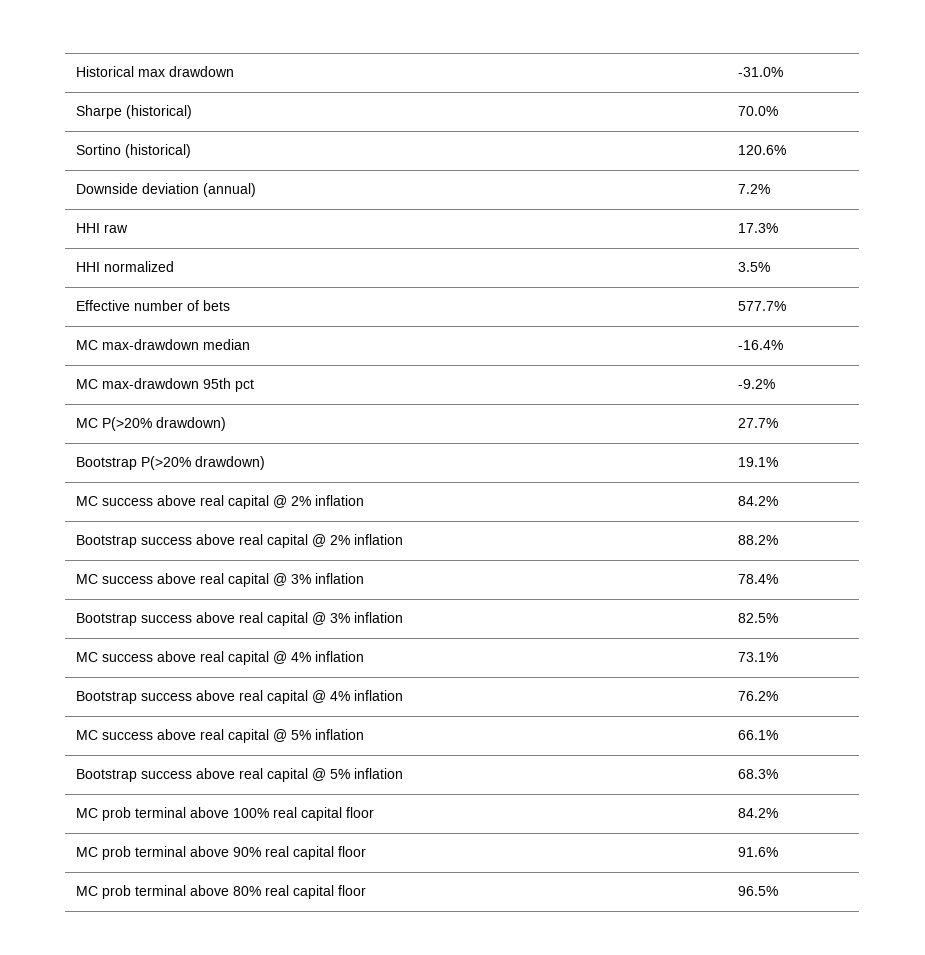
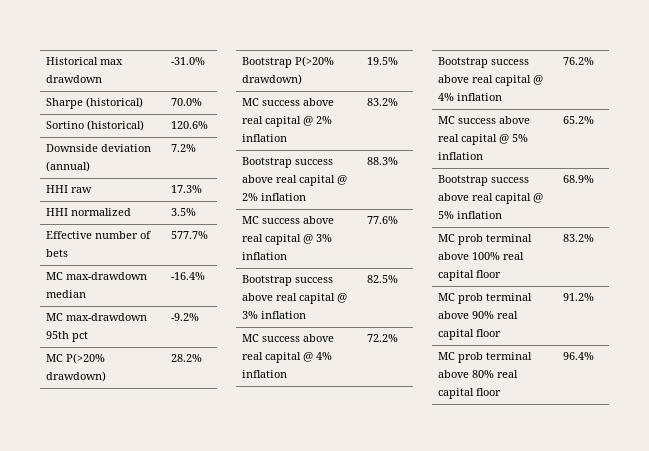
[737,418,778,428] 27.7% -> [171,354,203,362] 28.2%
[737,457,778,467] 19.1% -> [367,57,399,65] 19.5%
[737,496,778,506] 84.2% -> [367,98,399,106] 83.2%
[737,535,778,545] 88.2% -> [367,157,399,165] 88.3%
[737,574,778,584] 78.4% -> [367,216,399,224] 77.6%
[737,652,778,662] 73.1% -> [367,334,399,342] 72.2%
[737,730,778,740] 66.1% -> [563,116,595,124] 65.2%
[737,769,778,779] 68.3% -> [563,175,595,183] 68.9%
[737,808,778,818] 84.2% -> [563,234,595,242] 83.2%
[737,847,778,857] 91.6% -> [563,293,595,301] 91.2%
[737,886,778,896] 96.5% -> [563,352,595,360] 96.4%

